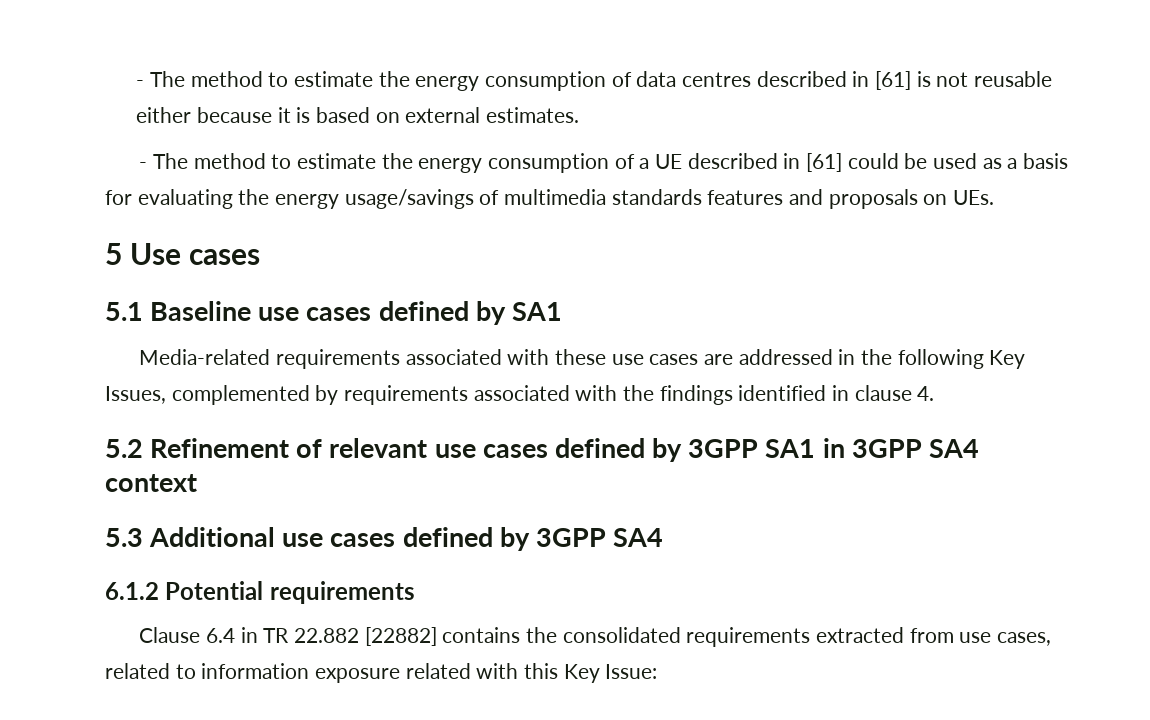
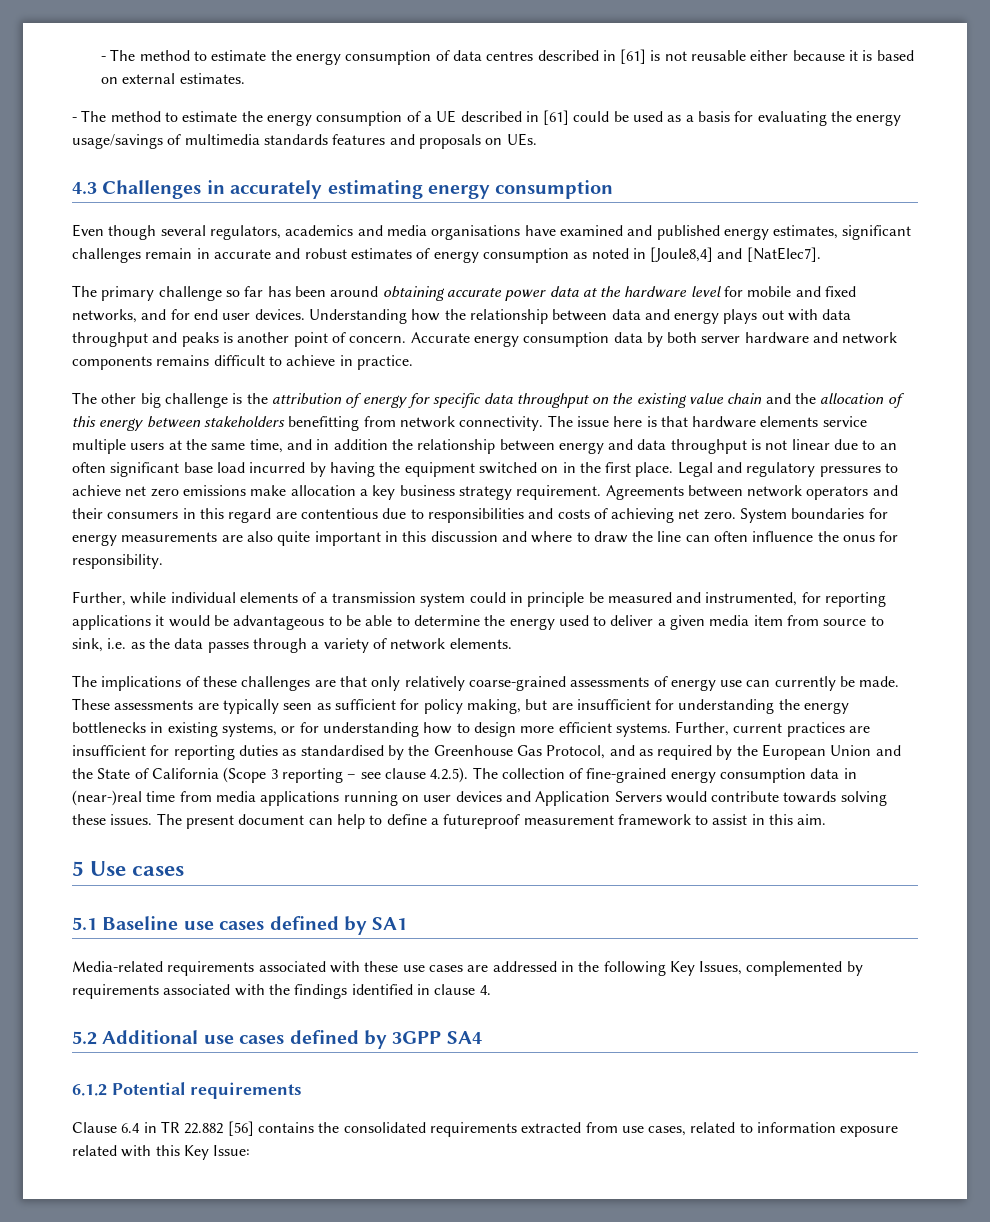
(995, 197) none -> [72,180,614,199] [72,224,912,240] [72,247,821,263] [72,285,857,301] [72,309,852,324] [72,332,898,347] [72,355,413,370] [72,392,905,408] [72,415,867,431] [72,439,897,454] [72,462,899,477] [72,485,898,500] [72,508,888,523] [72,531,899,546] [72,554,163,569] [72,591,887,607] [72,615,884,630] [72,638,512,653] [72,675,900,691] [72,698,850,714] [72,721,871,737] [72,744,901,760] [72,767,857,783] [72,790,887,806] [72,813,827,829] // 4.3 Challenges in accurately estimating energy consumption // Even though several regulators, academics and media organisations have examined and published energy estimates, significant challenges remain in accurate and robust estimates of energy consumption as noted in [Joule8,4] and [NatElec7]. // The primary challenge so far has been around obtaining accurate power data at the hardware level for mobile and fixed networks, and for end user devices. Understanding how the relationship between data and energy plays out with data throughput and peaks is another point of concern. Accurate energy consumption data by both server hardware and network components remains difficult to achieve in practice. // The other big challenge is the attribution of energy for specific data throughput on the existing value chain and the allocation of this energy between stakeholders benefitting from network connectivity. The issue here is that hardware elements service multiple users at the same time, and in addition the relationship between energy and data throughput is not linear due to an often significant base load incurred by having the equipment switched on in the first place. Legal and regulatory pressures to achieve net zero emissions make allocation a key business strategy requirement. Agreements between network operators and their consumers in this regard are contentious due to responsibilities and costs of achieving net zero. System boundaries for energy measurements are also quite important in this discussion and where to draw the line can often influence the onus for responsibility. // Further, while individual elements of a transmission system could in principle be measured and instrumented, for reporting applications it would be advantageous to be able to determine the energy used to deliver a given media item from source to sink, i.e. as the data passes through a variety of network elements. // The implications of these challenges are that only relatively coarse-grained assessments of energy use can currently be made. These assessments are typically seen as sufficient for policy making, but are insufficient for understanding the energy bottlenecks in existing systems, or for understanding how to design more efficient systems. Further, current practices are insufficient for reporting duties as standardised by the Greenhouse Gas Protocol, and as required by the European Union and the State of California (Scope 3 reporting – see clause 4.2.5). The collection of fine-grained energy consumption data in (near-)real time from media applications running on user devices and Application Servers would contribute towards solving these issues. The present document can help to define a futureproof measurement framework to assist in this aim.
[150,438,979,462] [105,474,197,492] [105,528,143,547] Refinement of relevant use cases defined by 3GPP SA1 in 3GPP SA4 context // 5.3 -> (97, 1038) none
[364,627,437,646] [22882] -> [227,1121,254,1136] [56]

